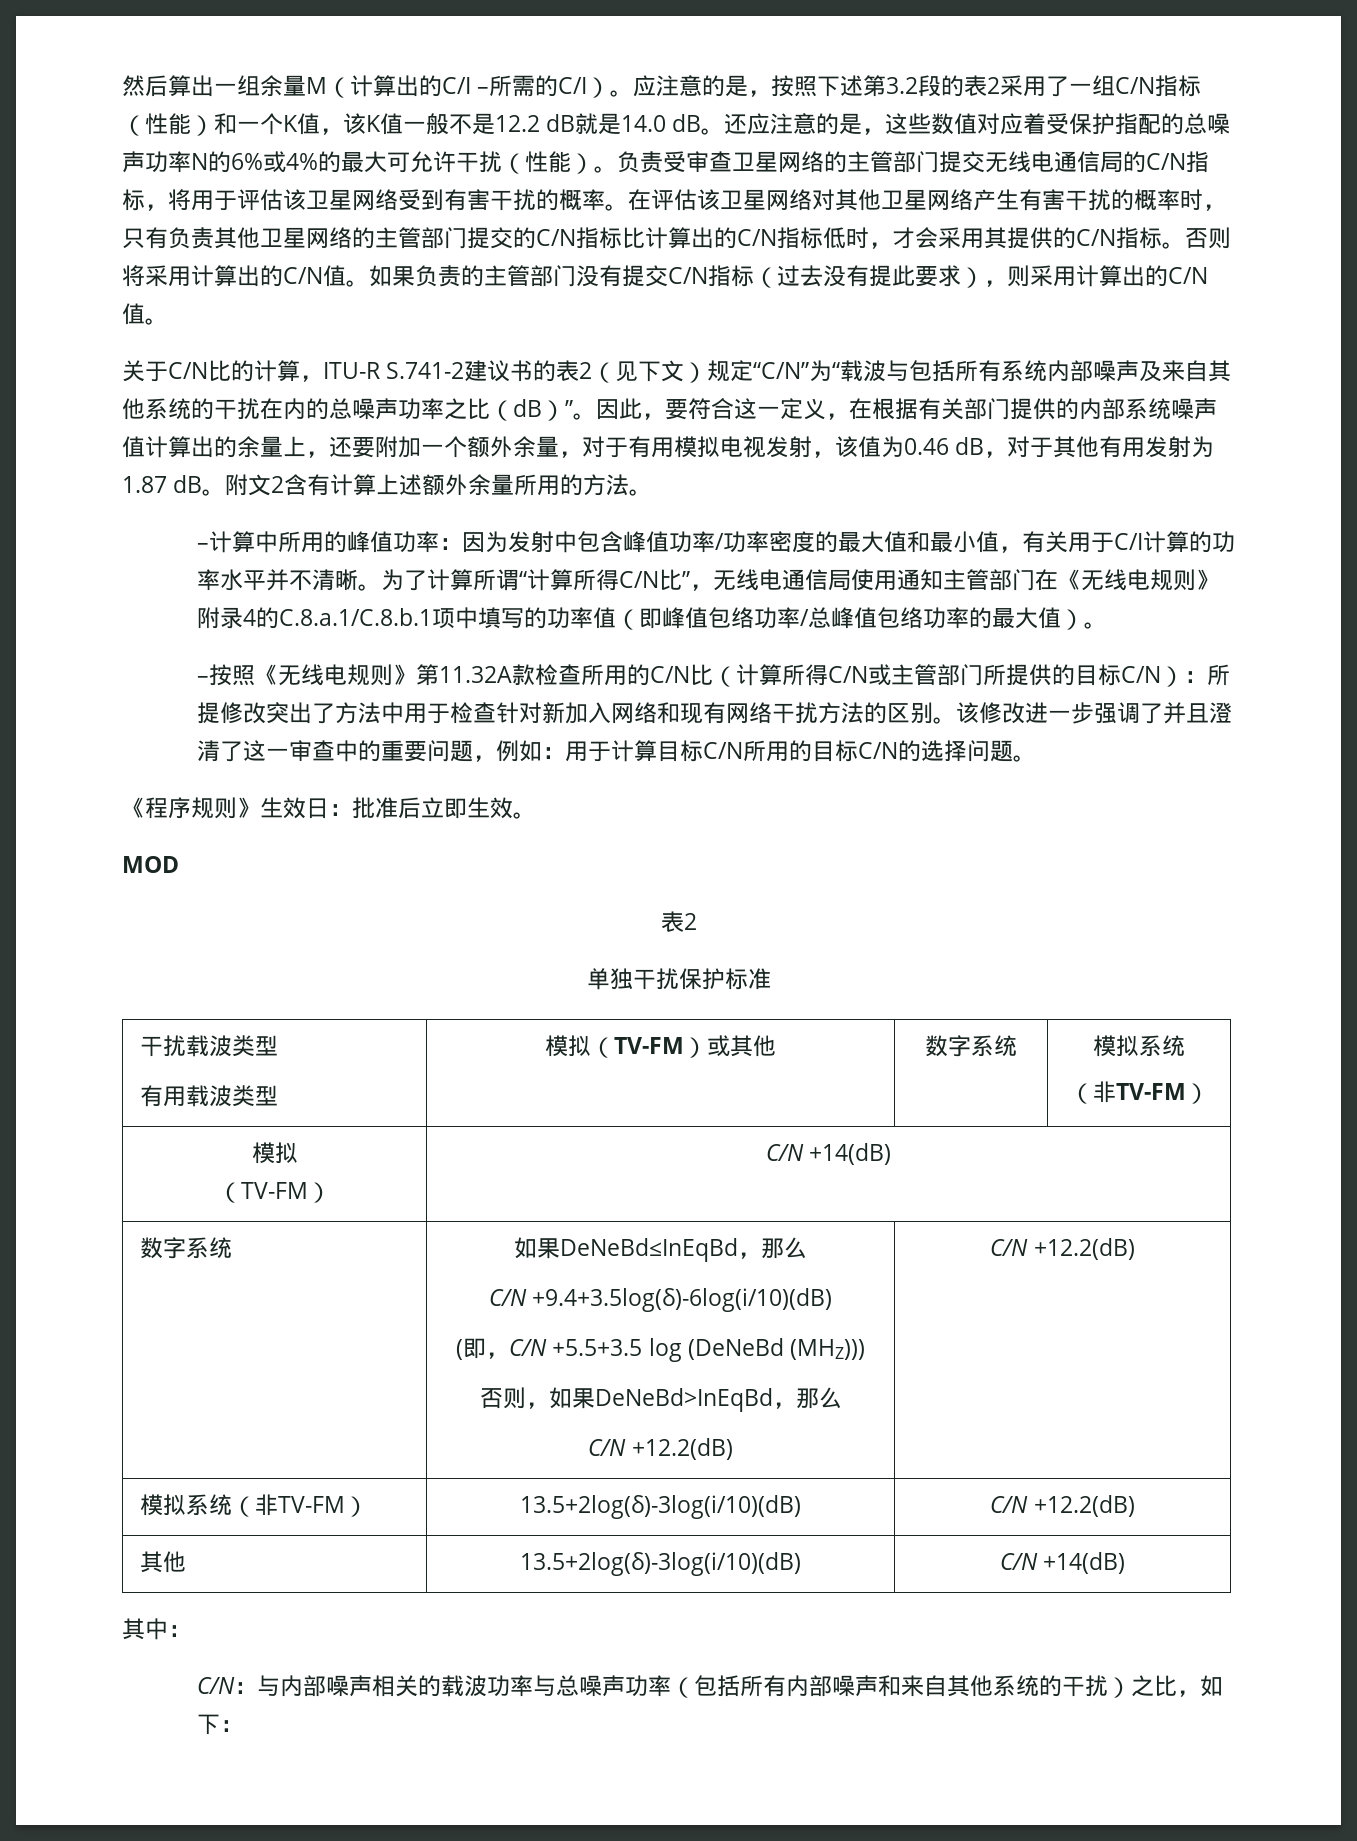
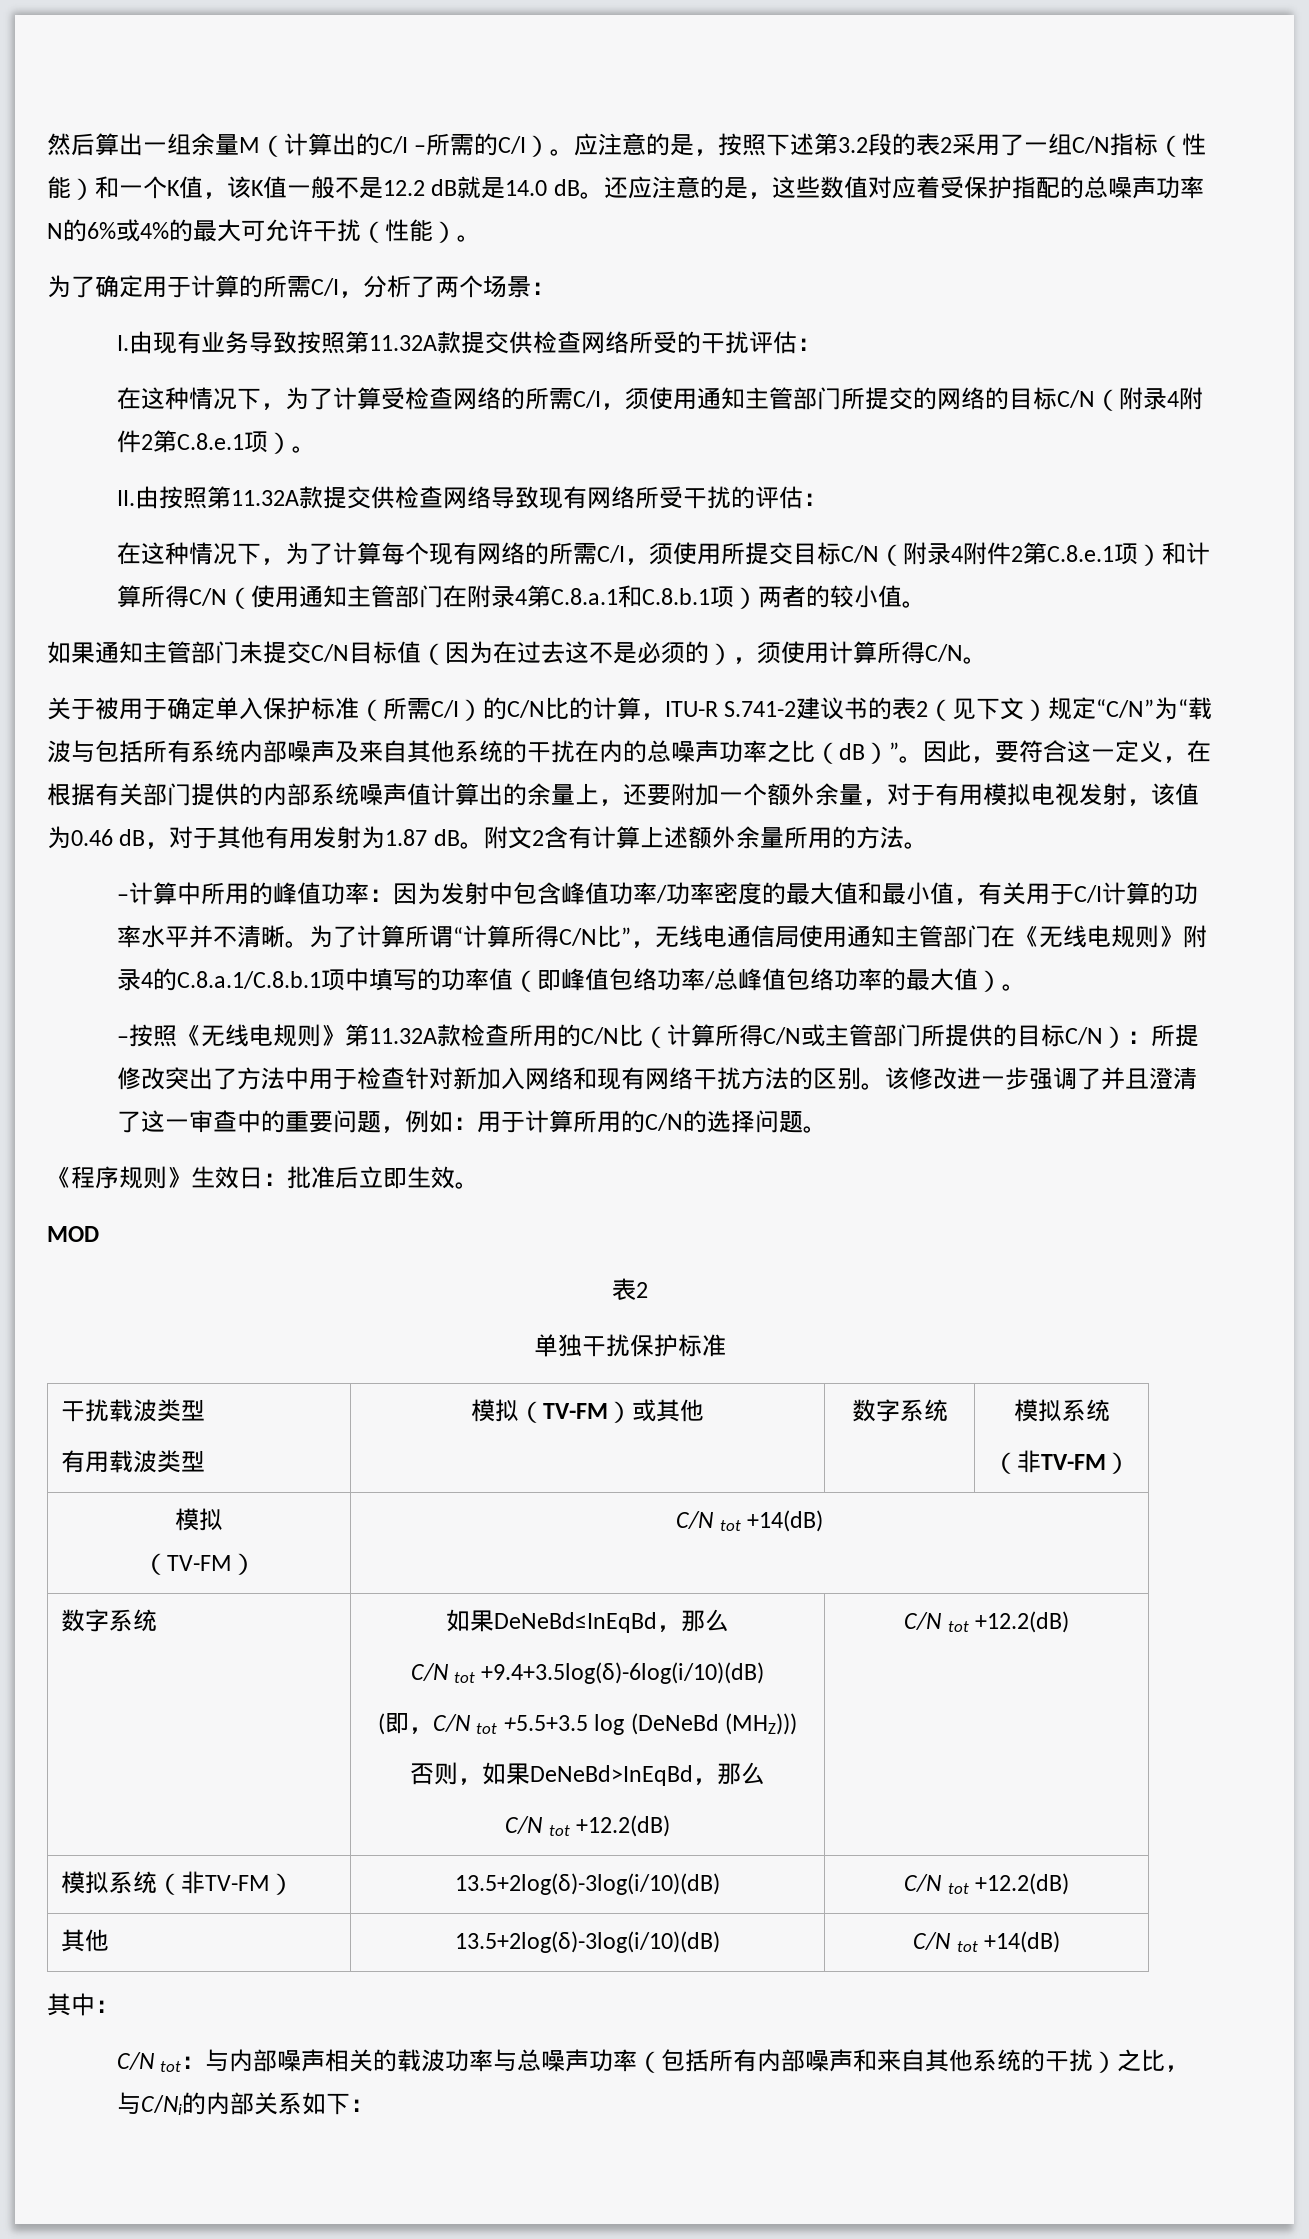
[617,151,1209,173] [122,189,1226,211] [122,227,1231,249] [122,265,622,287] 负责受审查卫星网络的主管部门提交无线电通信局的C/N指标，将用于评估该卫星网络受到有害干扰的概率。在评估该卫星网络对其他卫星网络产生有害干扰的概率时，只有负责其他卫星网络的主管部门提交的C/N指标比计算出的C/N指标低时，才会采用其提供的C/N指标。否则将采用计算出的C/N值。如果负责的主管部门没有 -> [47,275,555,298] [116,331,821,354] [116,387,1203,411] [116,430,316,454] [116,486,827,509] [116,542,1210,566] [116,585,926,609] [47,641,263,664] // 为了确定用于计算的所需C/I，分析了两个场景： // I.由现有业务导致按照第11.32A款提交供检查网络所受的干扰评估： // 在这种情况下，为了计算受检查网络的所需C/I，须使用通知主管部门所提交的网络的目标C/N（附录4附件2第C.8.e.1项）。 // II.由按照第11.32A款提交供检查网络导致现有网络所受干扰的评估： // 在这种情况下，为了计算每个现有网络的所需C/I，须使用所提交目标C/N（附录4附件2第C.8.e.1项）和计算所得C/N（使用通知主管部门在附录4第C.8.a.1和C.8.b.1项）两者的较小值。 // 如果通知主管部门未
[708,265,1208,288] [122,303,168,325] [122,360,168,382] 指标（过去没有提此要求），则采用计算出的C/N值。 // 关于 -> [349,641,987,665] [47,697,507,721] 目标值（因为在过去这不是必须的），须使用计算所得C/N。 // 关于被用于确定单入保护标准（所需C/I）的
[656,740,858,762] 目标C/N所用的目标 -> [572,1110,645,1133] 所用的
(804, 1152) none -> [719,1520,741,1531] tot
(527, 1297) none -> [454,1672,475,1683] tot
(548, 1347) none -> [476,1723,498,1734] tot
(627, 1447) none -> [548,1825,570,1836] tot
(1029, 1247) none -> [947,1621,969,1632] tot
(1029, 1504) none -> [947,1883,969,1894] tot
(1038, 1561) none -> [956,1941,978,1952] tot
(235, 1685) none -> [160,2061,182,2072] tot
(1200, 1693) none -> [116,2092,302,2115] 与C/Ni的内部关系

